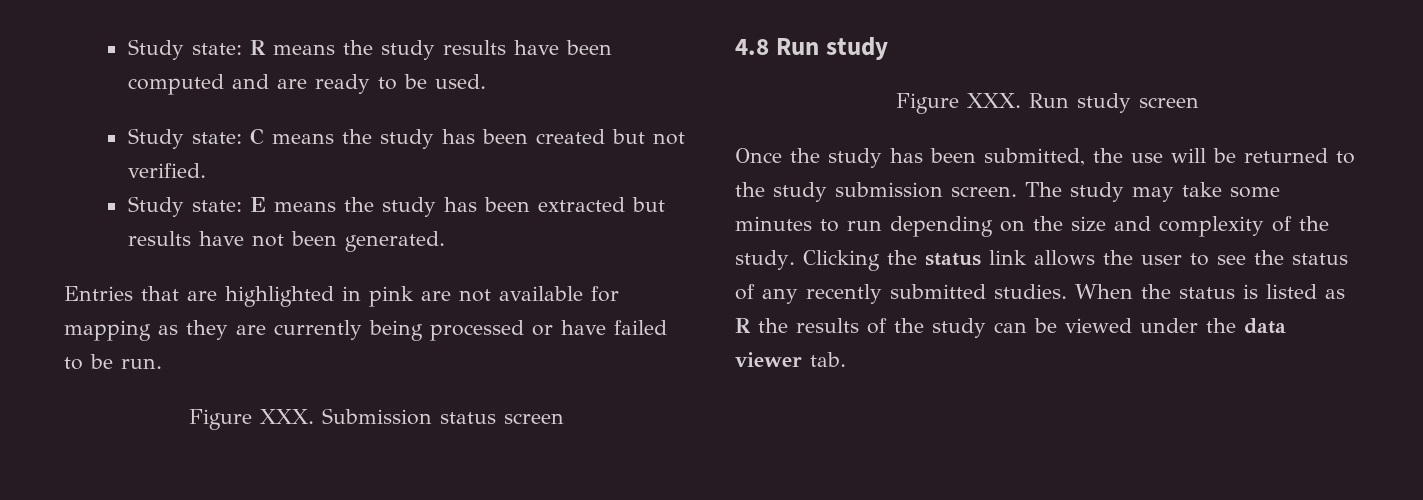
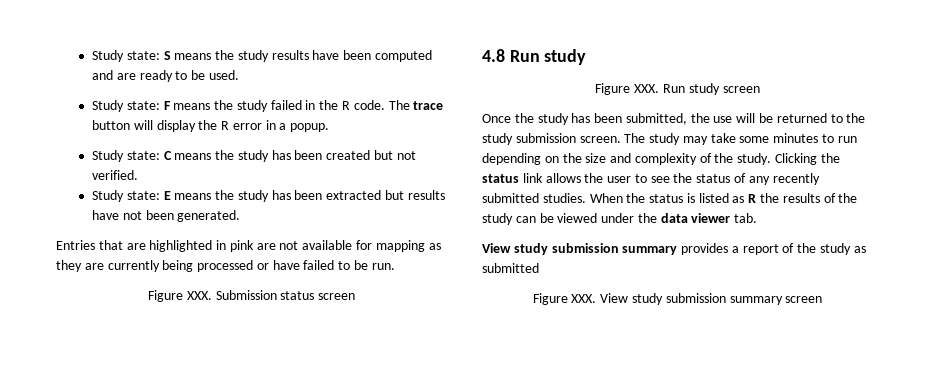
[127,39,266,60] Study state: R -> [92,50,171,62] Study state: S
(486, 81) none -> [92,100,444,112] [92,120,330,132] // Study state: F means the study failed in the R code. The trace button will display the R error in a popup.
(846, 359) none -> [482,243,866,255] [482,263,539,273] [532,293,823,305] // View study submission summary provides a report of the study as submitted // Figure XXX. View study submission summary screen

